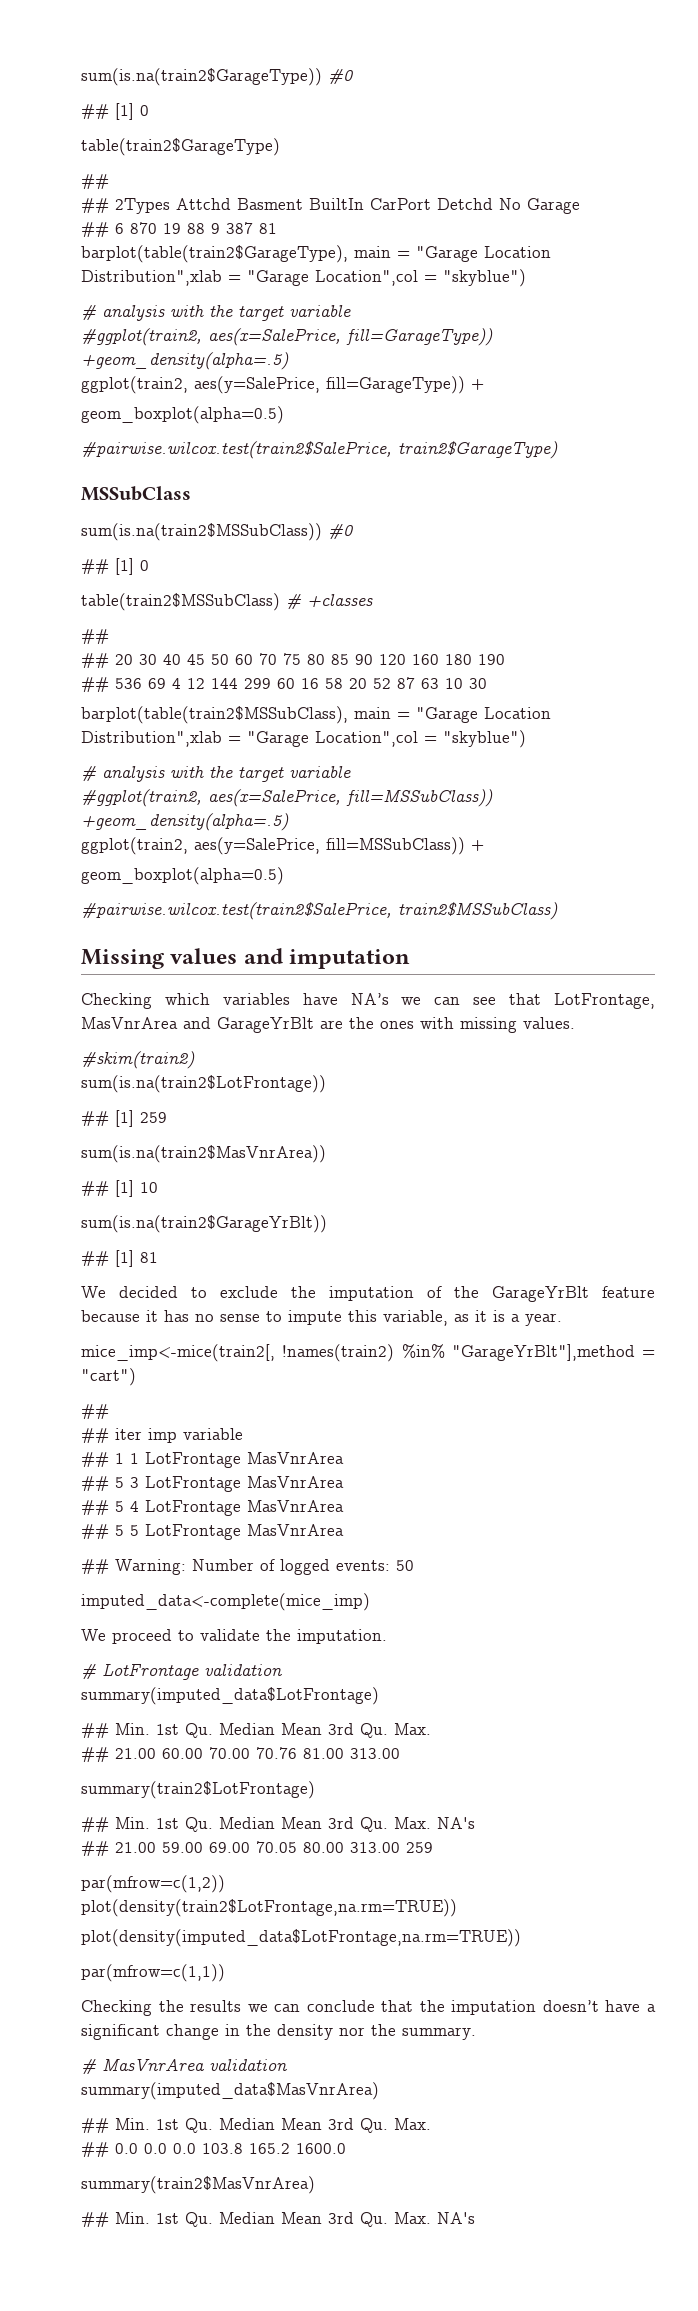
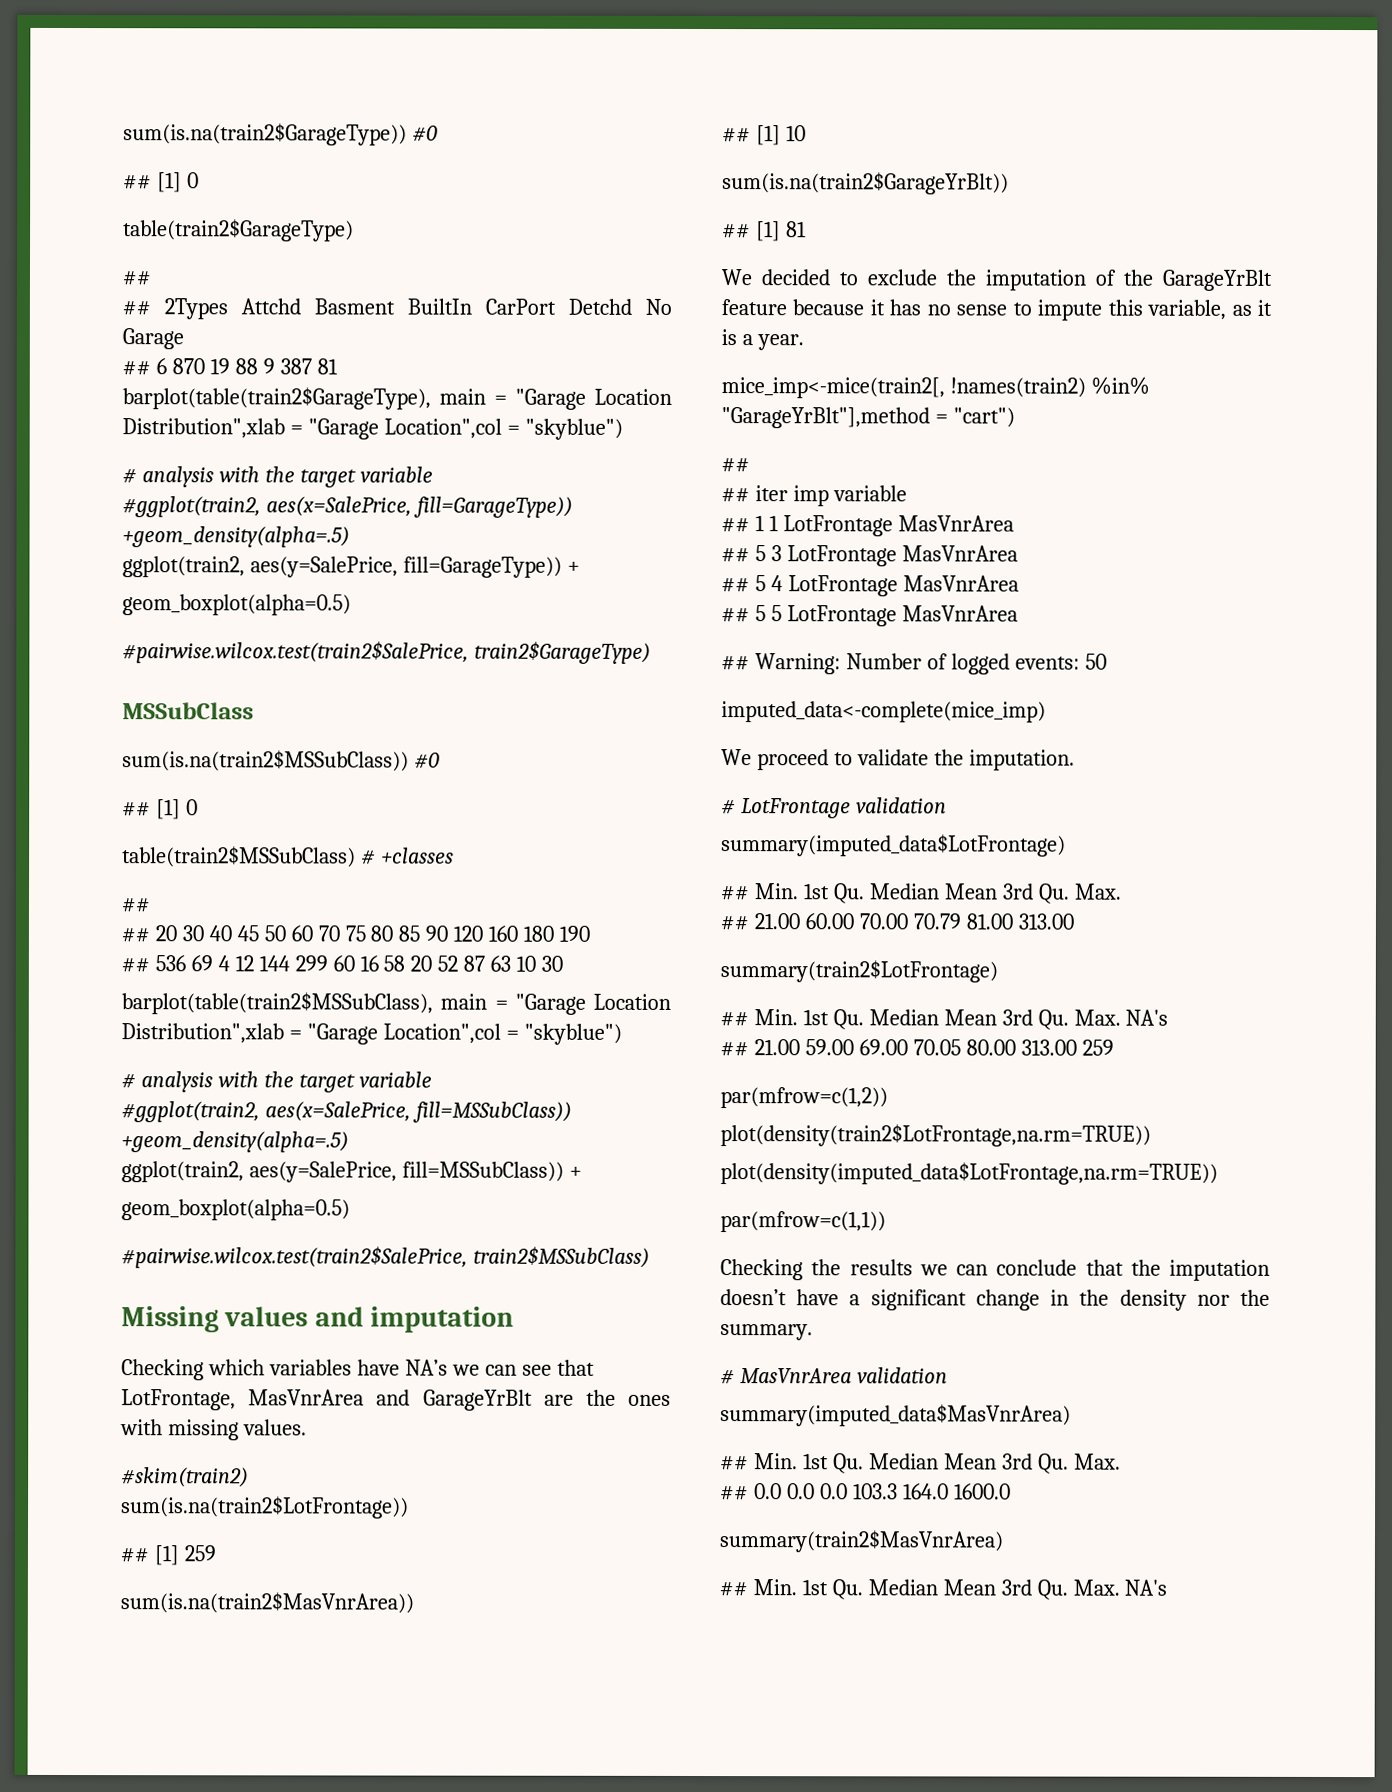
[256,1747,297,1759] 70.76 -> [912,913,961,930] 70.79
[202,2143,290,2154] 103.8 165.2 -> [852,1483,949,1500] 103.3 164.0

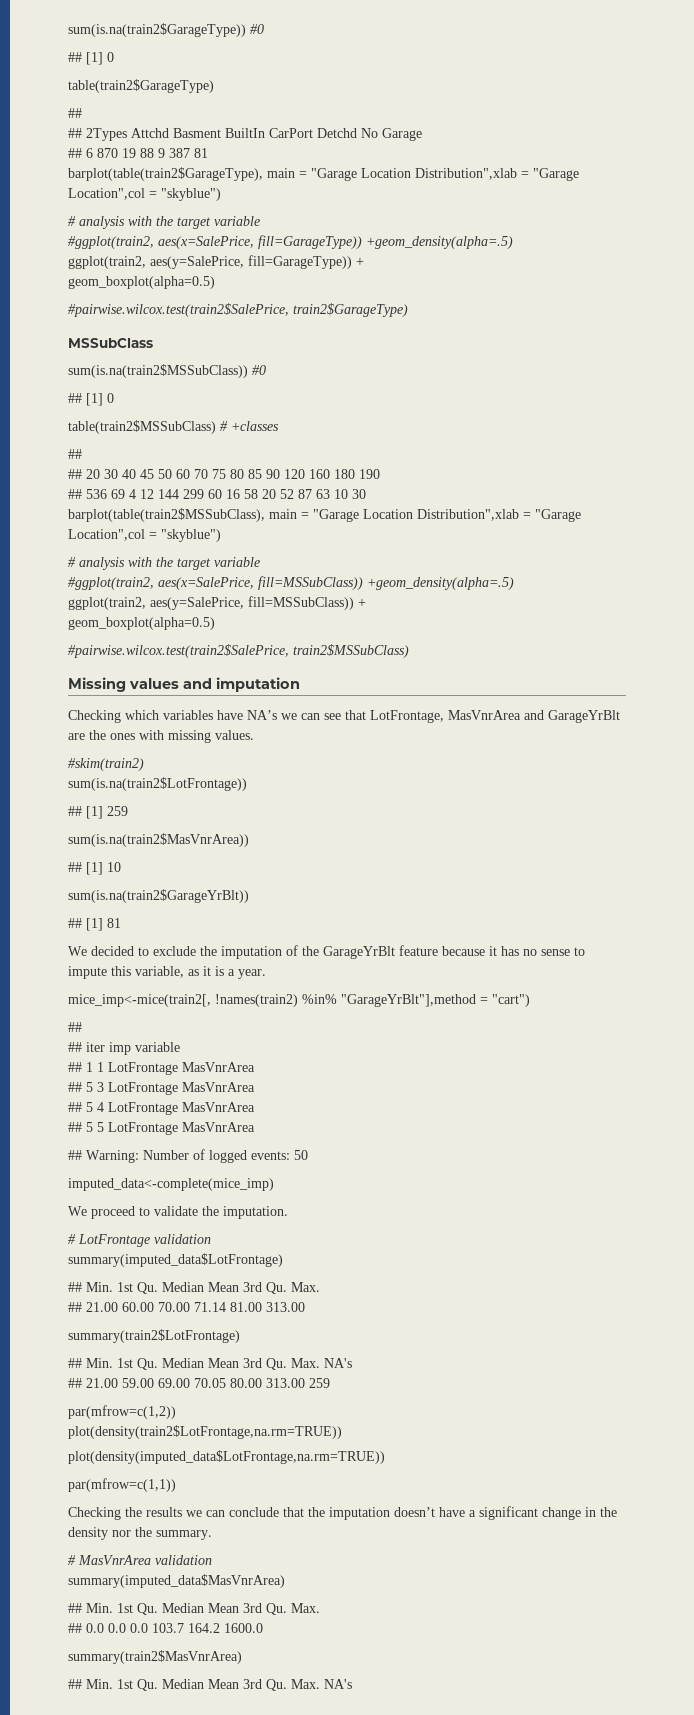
[912,913,961,930] 70.79 -> [194,1302,226,1312] 71.14
[852,1483,949,1500] 103.3 164.0 -> [152,1623,220,1633] 103.7 164.2

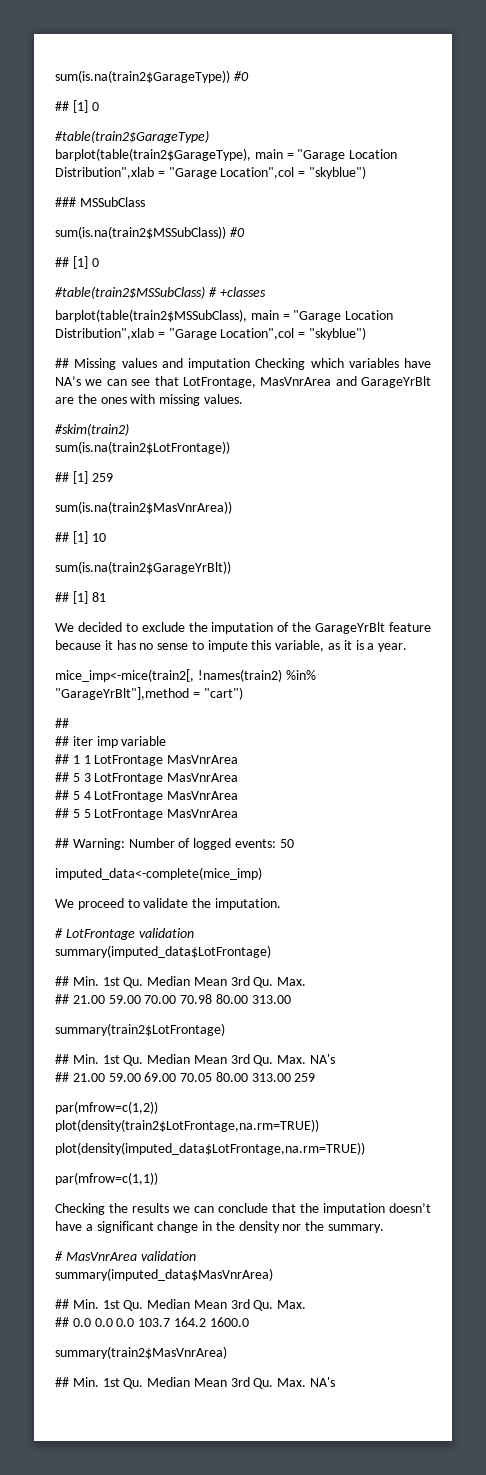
[68,79,214,93] [68,108,82,118] [68,128,422,141] [68,148,208,158] table(train2$GarageType) // ## // ## 2Types Attchd Basment BuiltIn CarPort Detchd No Garage // ## 6 870 19 88 9 387 81 -> [55,130,209,143] #table(train2$GarageType)
[68,216,260,229] [68,235,513,249] [68,255,364,269] [68,276,215,289] [68,303,408,317] # analysis with the target variable // #ggplot(train2, aes(x=SalePrice, fill=GarageType)) +geom_density(alpha=.5) // ggplot(train2, aes(y=SalePrice, fill=GarageType)) + // geom_boxplot(alpha=0.5) // #pairwise.wilcox.test(train2$SalePrice, train2$GarageType) // -> [55,197,76,207] ###
[68,420,216,434] table(train2$MSSubClass) -> [55,286,205,299] #table(train2$MSSubClass)
[68,449,82,459] [68,469,380,479] [68,489,366,499] // ## // ## 20 30 40 45 50 60 70 75 80 85 90 120 160 180 190 // ## 536 69 4 12 144 299 60 16 58 20 52 87 63 10 30 -> (266, 292) none
[68,557,260,570] [68,576,514,590] [68,596,366,610] [68,617,215,630] [68,644,409,658] # analysis with the target variable // #ggplot(train2, aes(x=SalePrice, fill=MSSubClass)) +geom_density(alpha=.5) // ggplot(train2, aes(y=SalePrice, fill=MSSubClass)) + // geom_boxplot(alpha=0.5) // #pairwise.wilcox.test(train2$SalePrice, train2$MSSubClass) // -> [55,358,69,368] ##
(300, 684) // -> (250, 364) none
[122,1302,262,1312] 60.00 70.00 71.14 81.00 -> [108,994,248,1004] 59.00 70.00 70.98 80.00

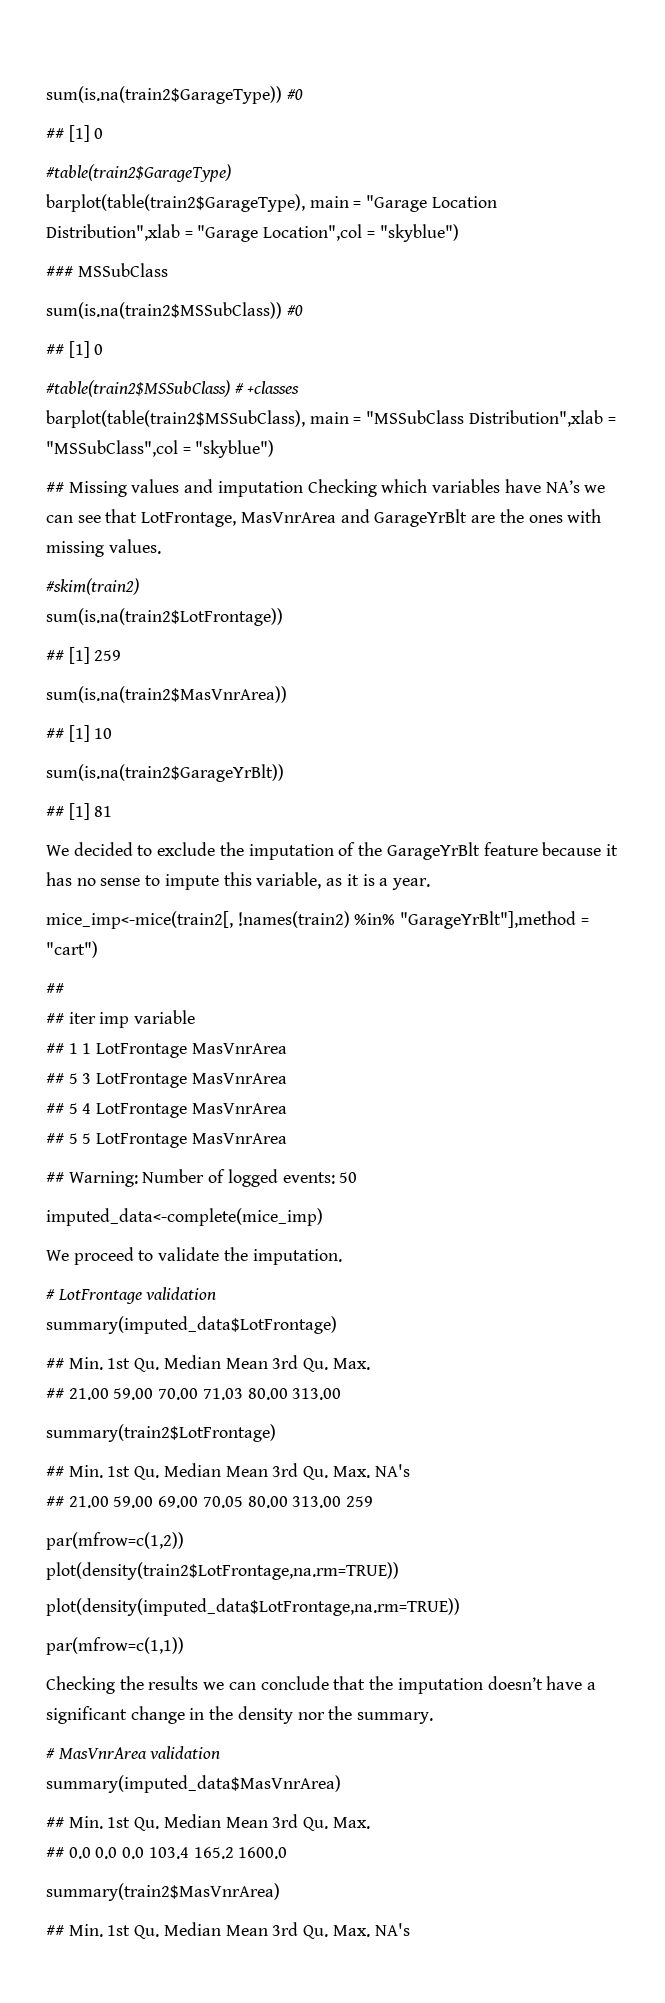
[293,310,394,322] [55,328,295,340] "Garage Location Distribution",xlab = "Garage Location",col -> [366,410,616,427] [46,440,178,457] "MSSubClass Distribution",xlab = "MSSubClass",col
[180,994,213,1004] 70.98 -> [202,1388,243,1400] 71.03
[138,1317,206,1327] 103.7 164.2 -> [148,1847,234,1859] 103.4 165.2

